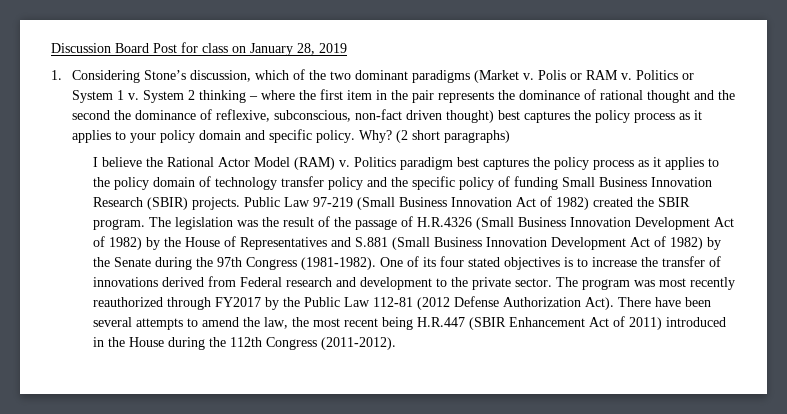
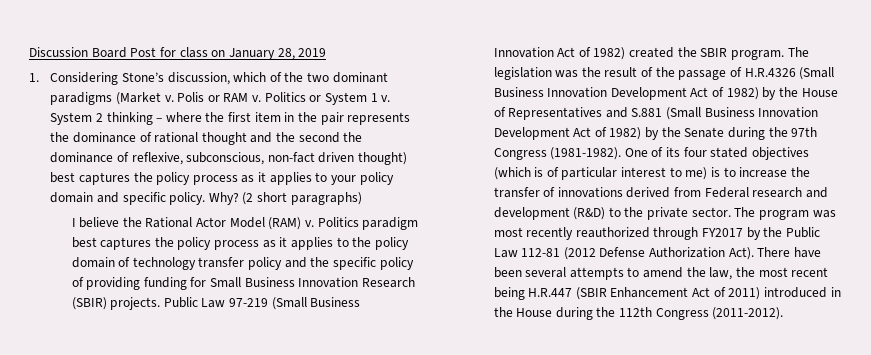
[514,176,559,190] funding -> [86,277,207,290] providing funding for
(561, 263) none -> [493,167,708,180] (which is of particular interest to me)
(433, 283) none -> [573,207,606,220] (R&D)

